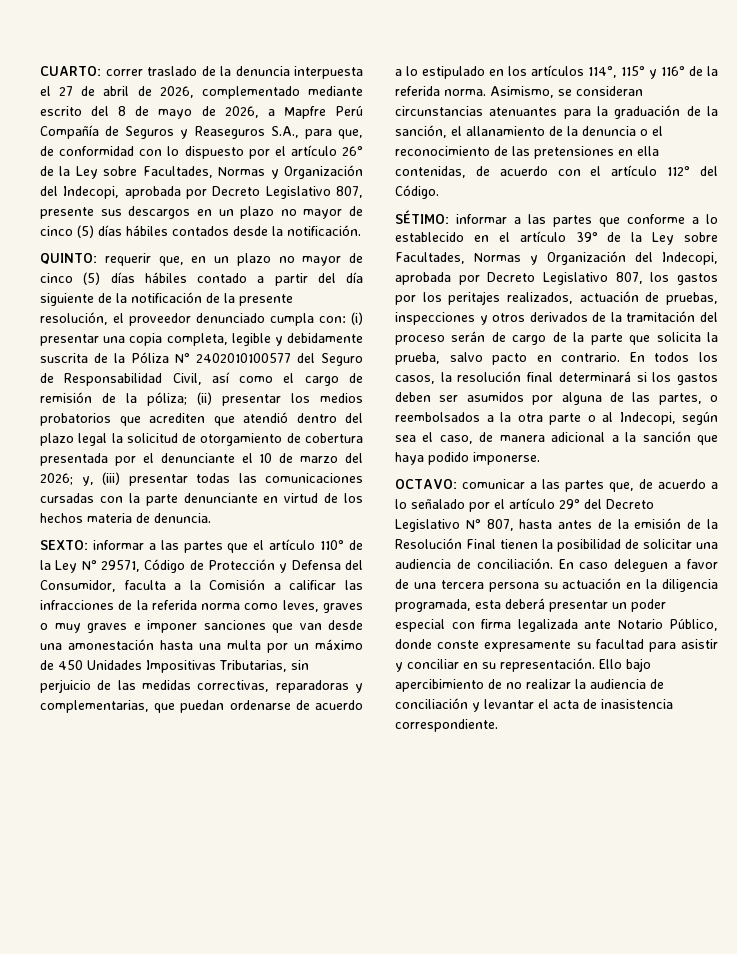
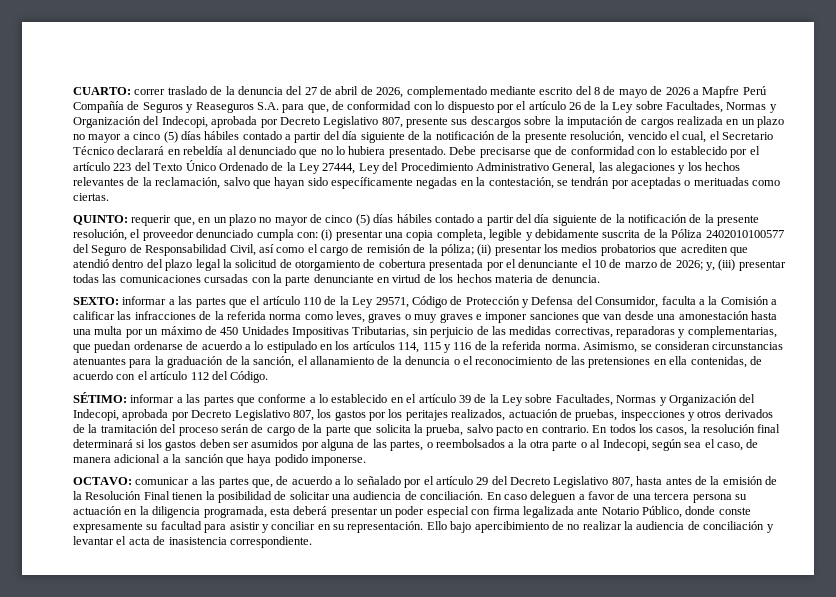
[294,66,363,79] [40,86,51,96] interpuesta el -> [286,86,303,95] del
[224,106,259,118] 2026, -> [665,87,690,95] 2026
[270,126,299,138] S.A., -> [256,102,279,110] S.A.
[342,146,363,156] 26° -> [569,102,581,110] 26
[196,206,363,219] [40,225,361,238] en un plazo no mayor de cinco (5) días hábiles contados desde la notificación. -> [524,116,785,128] [73,131,773,143] [73,146,760,158] [73,160,741,174] [73,177,781,189] [73,193,109,201] sobre la imputación de cargos realizada en un plazo no mayor a cinco (5) días hábiles contado a partir del día siguiente de la notificación de la presente resolución, vencido el cual, el Secretario Técnico declarará en rebeldía al denunciado que no lo hubiera presentado. Debe precisarse que de conformidad con lo establecido por el artículo 223 del Texto Único Ordenado de la Ley 27444, Ley del Procedimiento Administrativo General, las alegaciones y los hechos relevantes de la reclamación, salvo que hayan sido específicamente negadas en la contestación, se tendrán por aceptadas o merituadas como ciertas.
[175,353,190,363] N° -> (703, 233) none
[345,453,363,463] del -> [660,259,673,268] de
[320,540,363,550] [40,560,97,573] 110° de la Ley N° -> [303,296,374,308] 110 de la Ley
[588,66,685,79] 114°, 115° y 116° -> [398,342,472,353] 114, 115 y 116
[667,166,691,176] 112° -> [190,372,209,380] 112
[575,232,598,242] 39° -> [458,395,471,403] 39
[559,499,580,509] 29° -> [476,477,489,485] 29
[465,519,481,529] N° -> (609, 482) none

